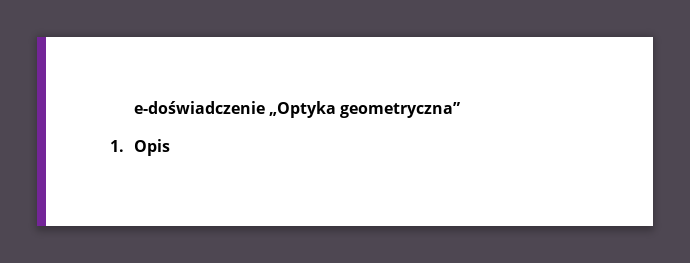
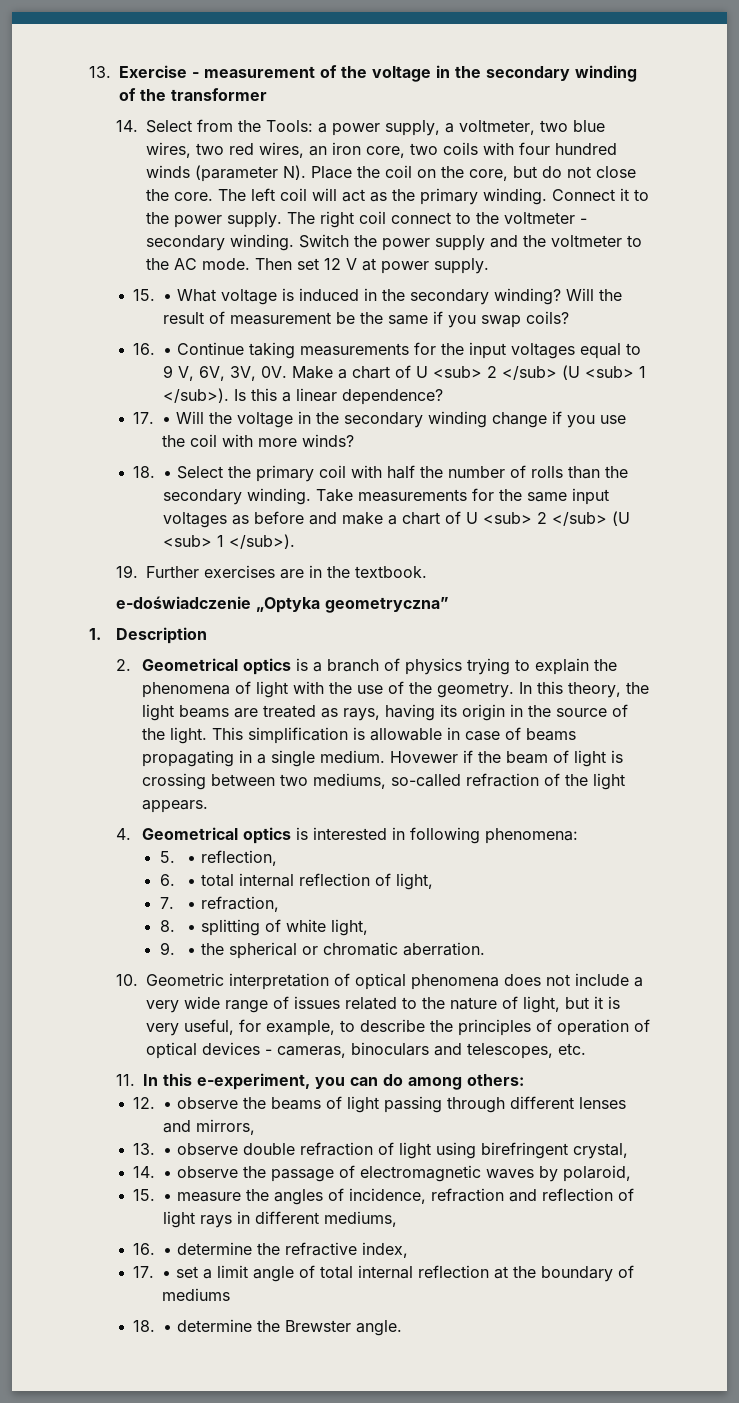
[133,101,461,118] [110,139,170,156] e-doświadczenie „Optyka geometryczna” // 1. Opis -> [89,65,637,82] [119,88,267,101] [115,119,605,136] [145,142,617,158] [145,165,636,182] [145,188,649,205] [145,211,587,228] [145,234,642,251] [145,258,489,274] [133,288,623,305] [163,311,570,328] [133,342,642,359] [163,365,647,381] [163,388,444,405] [133,411,627,428] [162,434,355,447] [133,465,629,482] [163,488,610,505] [163,511,631,528] [163,534,296,549] [115,565,427,579] [115,596,449,613] [89,627,207,644] [115,658,618,675] [142,681,650,698] [142,704,629,721] [142,727,577,744] [142,750,624,767] [142,773,626,790] [142,800,209,813] [115,827,579,844] [159,850,277,866] [159,873,433,890] [159,896,279,912] [159,919,368,936] [159,942,485,959] [115,973,643,990] [145,996,620,1013] [145,1019,650,1036] [145,1042,586,1059] [115,1073,524,1090] [133,1096,627,1113] [163,1119,256,1135] [133,1142,629,1159] [133,1165,632,1182] [133,1188,635,1205] [163,1211,398,1228] [133,1242,409,1258] [133,1265,635,1282] [162,1288,231,1301] [133,1319,403,1336] 13. Exercise - measurement of the voltage in the secondary winding of the transformer // 14. Select from the Tools: a power supply, a voltmeter, two blue wires, two red wires, an iron core, two coils with four hundred winds (parameter N). Place the coil on the core, but do not close the core. The left coil will act as the primary winding. Connect it to the power supply. The right coil connect to the voltmeter - secondary winding. Switch the power supply and the voltmeter to the AC mode. Then set 12 V at power supply. // 15. • What voltage is induced in the secondary winding? Will the result of measurement be the same if you swap coils? // 16. • Continue taking measurements for the input voltages equal to 9 V, 6V, 3V, 0V. Make a chart of U <sub> 2 </sub> (U <sub> 1 </sub>). Is this a linear dependence? // 17. • Will the voltage in the secondary winding change if you use the coil with more winds? // 18. • Select the primary coil with half the number of rolls than the secondary winding. Take measurements for the same input voltages as before and make a chart of U <sub> 2 </sub> (U <sub> 1 </sub>). // 19. Further exercises are in the textbook. // e-doświadczenie „Optyka geometryczna” // 1. Description // 2. Geometrical optics is a branch of physics trying to explain the phenomena of light with the use of the geometry. In this theory, the light beams are treated as rays, having its origin in the source of the light. This simplification is allowable in case of beams propagating in a single medium. Hovewer if the beam of light is crossing between two mediums, so-called refraction of the light appears. // 4. Geometrical optics is interested in following phenomena: // 5. • reflection, // 6. • total internal reflection of light, // 7. • refraction, // 8. • splitting of white light, // 9. • the spherical or chromatic aberration. // 10. Geometric interpretation of optical phenomena does not include a very wide range of issues related to the nature of light, but it is very useful, for example, to describe the principles of operation of optical devices - cameras, binoculars and telescopes, etc. // 11. In this e-experiment, you can do among others: // 12. • observe the beams of light passing through different lenses and mirrors, // 13. • observe double refraction of light using birefringent crystal, // 14. • observe the passage of electromagnetic waves by polaroid, // 15. • measure the angles of incidence, refraction and reflection of light rays in different mediums, // 16. • determine the refractive index, // 17. • set a limit angle of total internal reflection at the boundary of mediums // 18. • determine the Brewster angle.

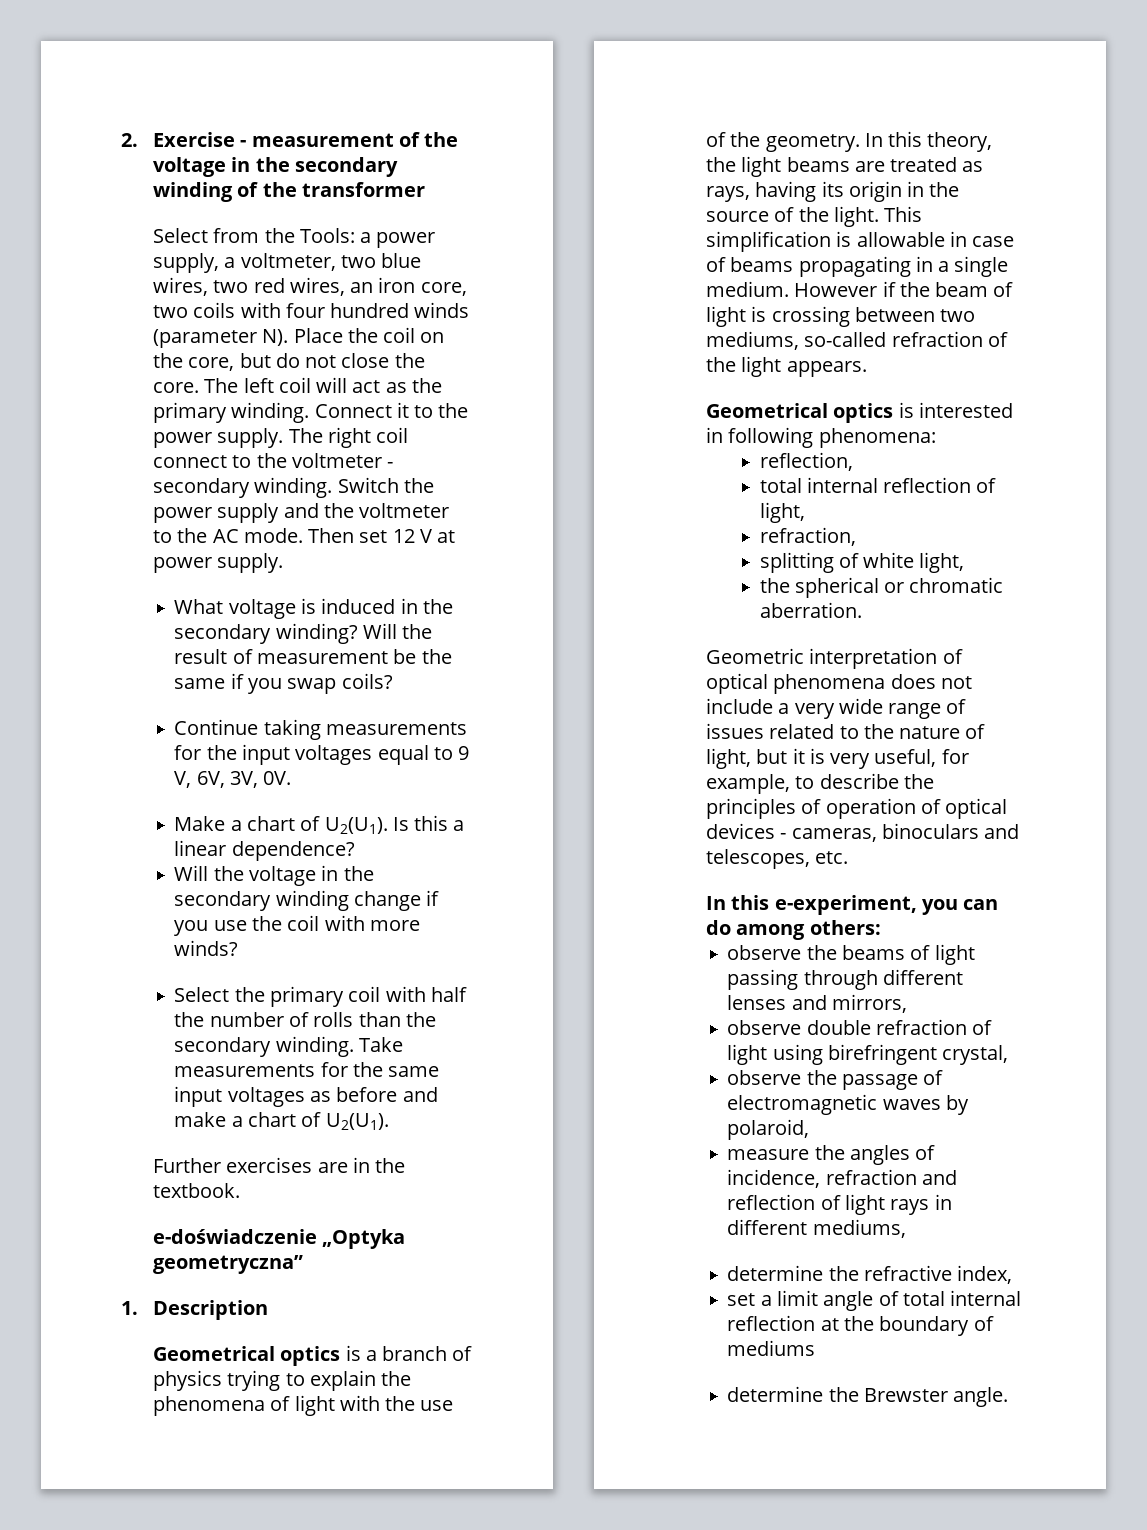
[89,66,111,78] 13. -> [121,133,138,147] 2.
[115,120,138,132] 14. -> (425, 189) none
[133,289,173,301] 15. • -> (284, 563) none
[133,343,173,355] 16. • -> (393, 681) none
(288, 372) none -> (292, 778) //
[416,365,647,380] [163,388,230,403] U <sub> 2 </sub> (U <sub> 1 </sub>). -> [324,817,388,834] U2(U1).
[133,412,172,424] 17. • -> (355, 851) none
[133,466,173,478] 18. • -> (239, 948) none
[466,511,631,526] [163,534,296,549] [115,565,138,578] U <sub> 2 </sub> (U <sub> 1 </sub>). // 19. -> [325,1113,389,1130] U2(U1). //
[115,659,131,671] 2. -> (269, 1310) none
[390,751,459,763] Hovewer -> [794,283,878,297] However
[115,828,131,840] 4. -> (867, 369) none
[159,851,196,863] 5. • -> (936, 438) none
[159,874,196,886] 6. • -> (853, 461) none
[159,897,196,909] 7. • -> (805, 512) none
[159,920,196,932] 8. • -> (856, 536) none
[159,942,196,955] 9. • -> (965, 562) none
[115,974,138,986] 10. -> (862, 610) none
[115,1074,135,1086] 11. -> (849, 857) none
[133,1097,173,1109] 12. • -> (881, 927) none
[133,1143,173,1155] 13. • -> (908, 1003) none
[133,1166,173,1178] 14. • -> (1009, 1055) none
[133,1189,173,1201] 15. • -> (810, 1129) none
[133,1243,173,1255] 16. • -> (906, 1228) none
[133,1266,172,1278] 17. • -> (1013, 1274) none
[133,1320,173,1332] 18. • -> (816, 1348) none

